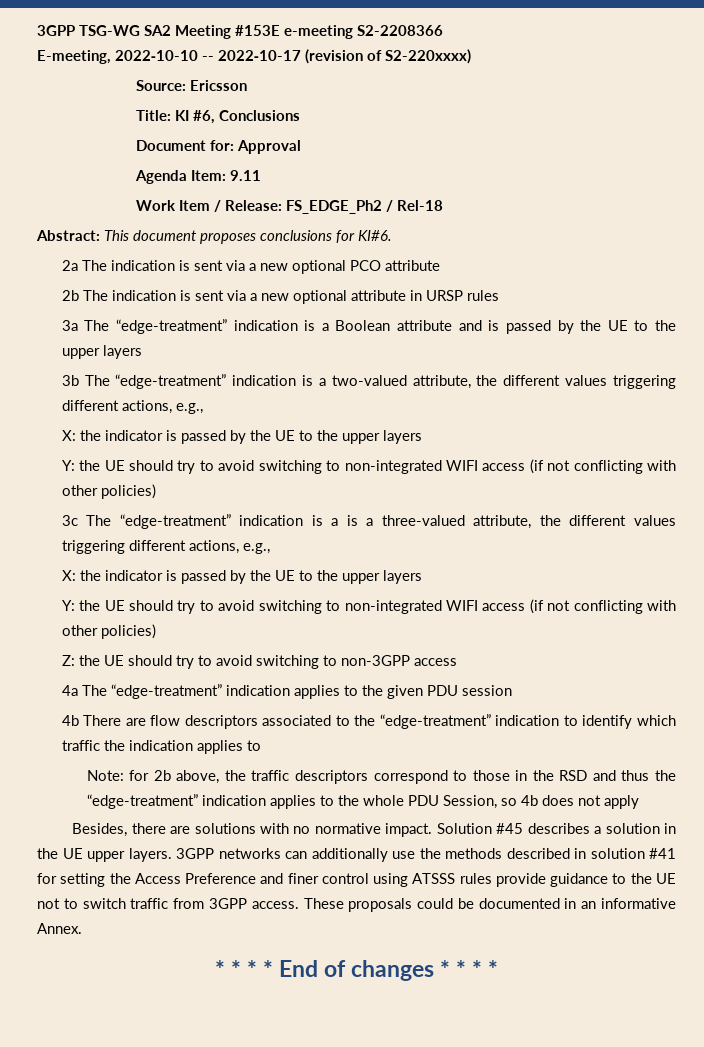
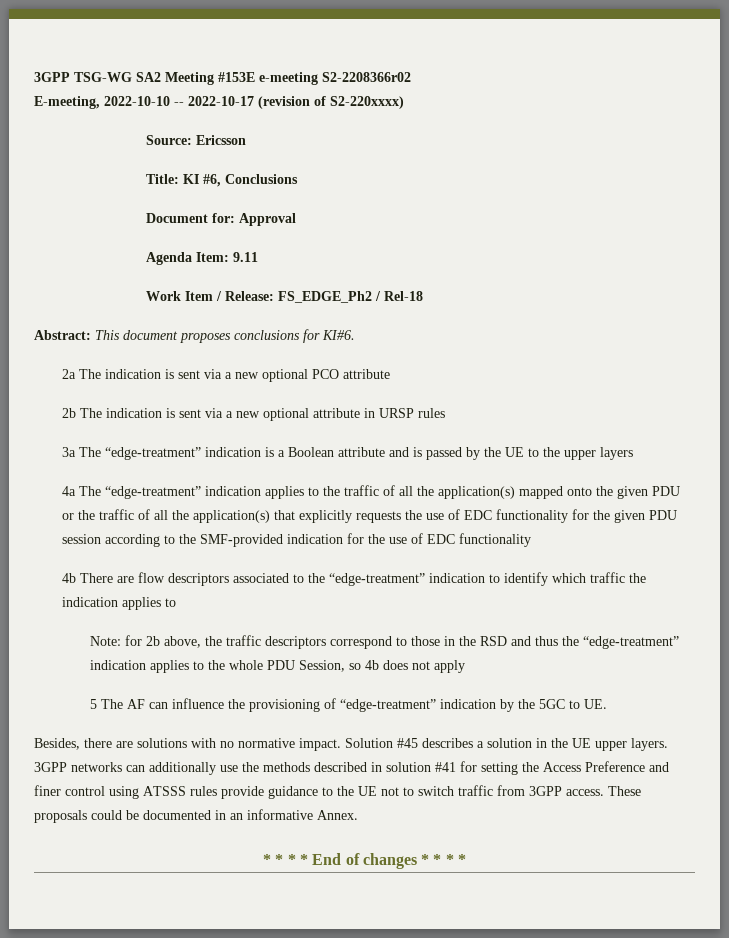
[357,25,443,36] S2-2208366 -> [322,72,411,82] S2-2208366r02
[61,374,677,389] [61,400,203,414] [61,430,422,444] [61,459,676,474] [61,484,156,499] [61,514,677,529] [61,540,270,554] [61,570,422,584] [61,599,676,614] [61,624,156,639] [61,655,457,669] // 3b The “edge-treatment” indication is a two-valued attribute, the different values triggering different actions, e.g., // X: the indicator is passed by the UE to the upper layers // Y: the UE should try to avoid switching to non-integrated WIFI access (if not conflicting with other policies) // 3c The “edge-treatment” indication is a is a three-valued attribute, the different values triggering different actions, e.g., // X: the indicator is passed by the UE to the upper layers // Y: the UE should try to avoid switching to non-integrated WIFI access (if not conflicting with other policies) // Z: the UE should try to avoid switching to non-3GPP access -> (633, 453) none
[386,685,512,699] given PDU session -> [343,485,680,499] [61,509,677,523] [61,533,531,547] traffic of all the application(s) mapped onto the given PDU or the traffic of all the application(s) that explicitly requests the use of EDC functionality for the given PDU session according to the SMF-provided indication for the use of EDC functionality
(639, 802) none -> [89,698,607,712] // 5 The AF can influence the provisioning of “edge-treatment” indication by the 5GC to UE.

